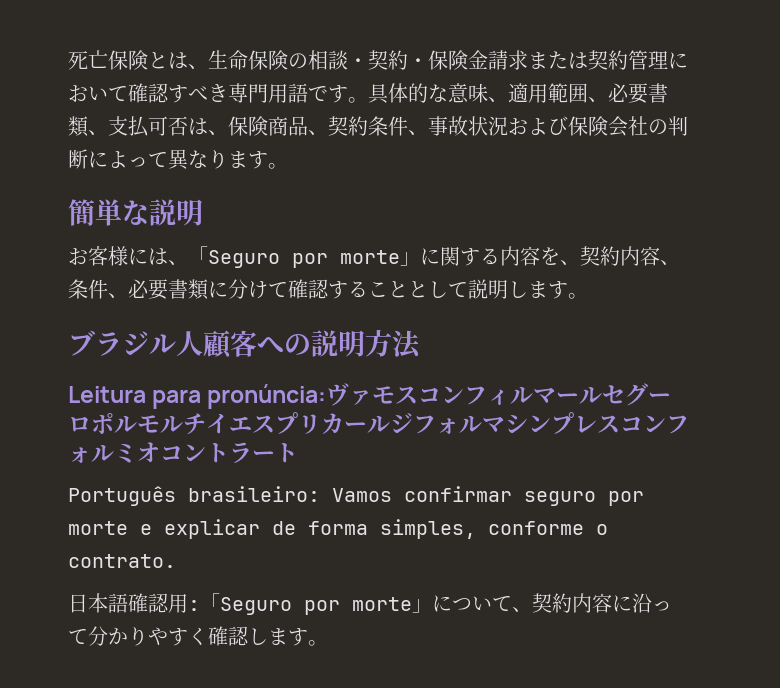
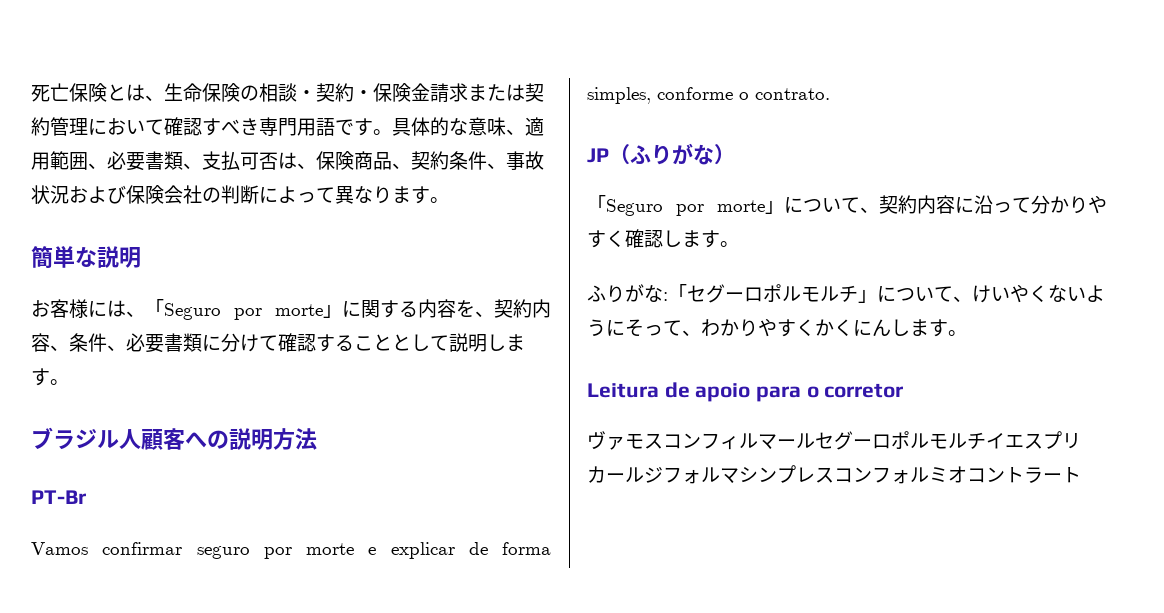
[68,384,327,409] Leitura para pronúncia: -> [31,490,86,504] [31,542,551,559] [587,87,830,104] [587,143,735,165] [587,195,1107,216] [587,229,739,248] [587,284,1105,303] [587,318,967,337] [587,382,904,402] PT-Br // Vamos confirmar seguro por morte e explicar de forma simples, conforme o contrato. // JP（ふりがな） // 「Seguro por morte」について、契約内容に沿って分かりやすく確認します。 // ふりがな:「セグーロポルモルチ」について、けいやくないようにそって、わかりやすくかくにんします。 // Leitura de apoio para o corretor //
[68,486,644,506] [68,519,608,539] [68,554,176,568] [68,593,672,615] [68,626,328,646] // Português brasileiro: Vamos confirmar seguro por morte e explicar de forma simples, conforme o contrato. // 日本語確認用:「Seguro por morte」について、契約内容に沿って分かりやすく確認します。 -> (1081, 475) none

